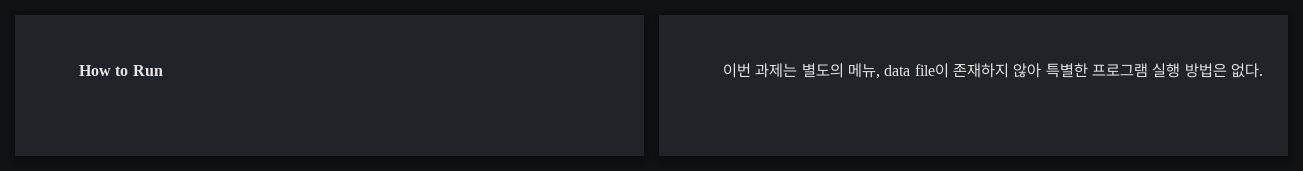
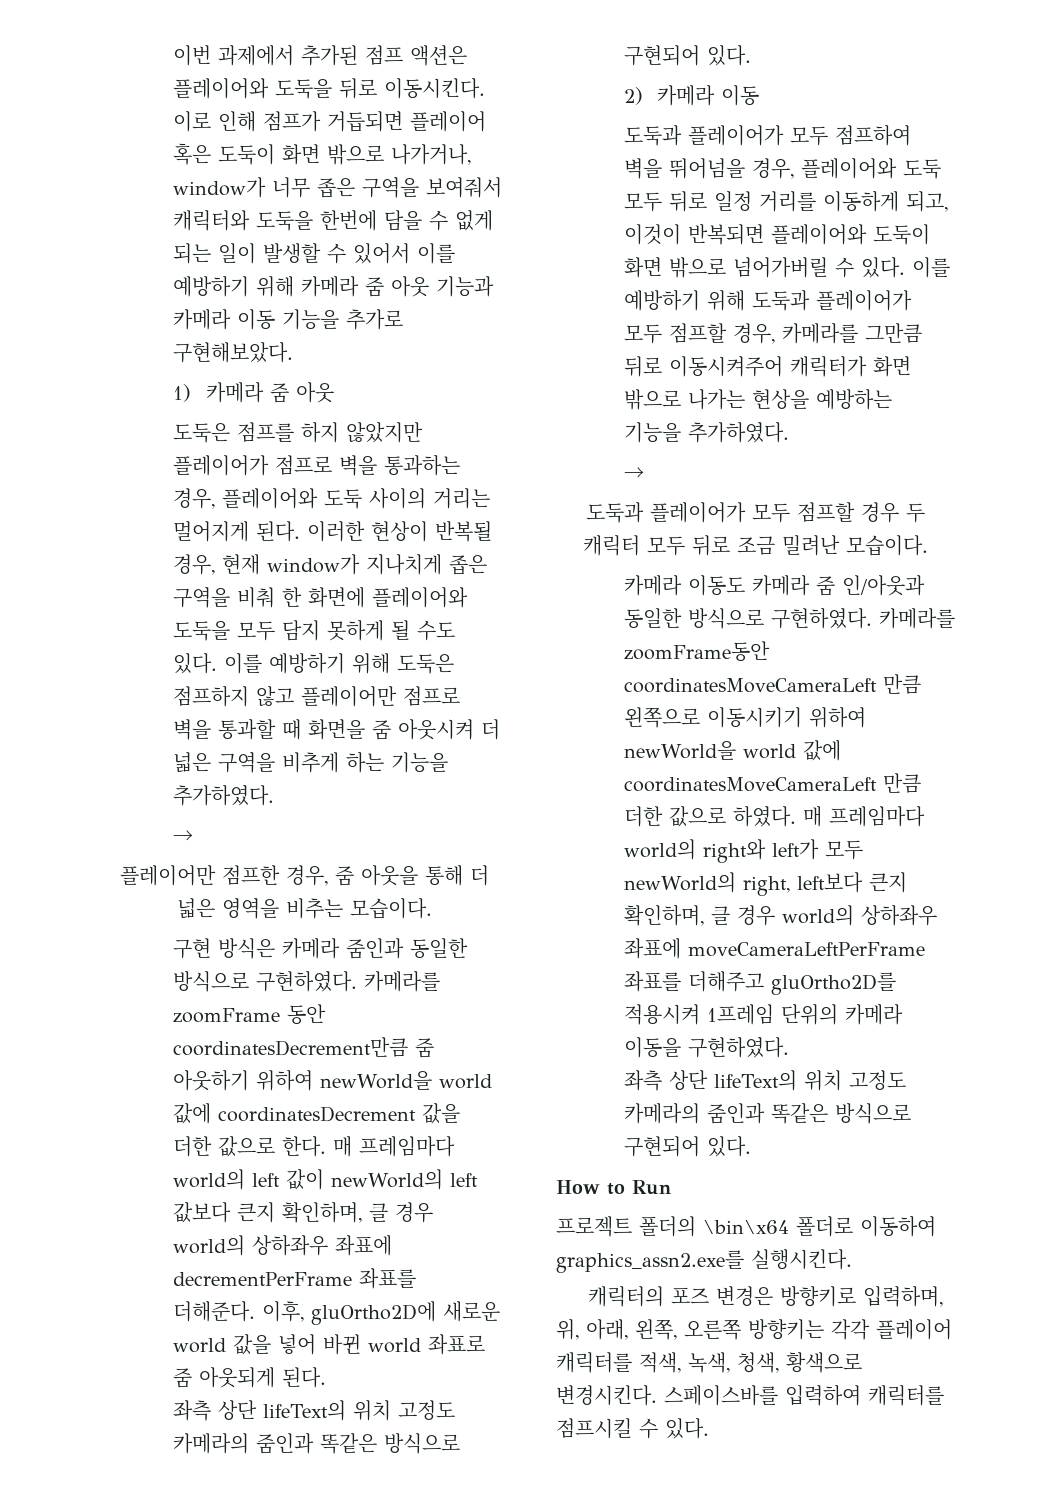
[79,65,163,76] [723,63,1263,79] How to Run // 이번 과제는 별도의 메뉴, data file이 존재하지 않아 특별한 프로그램 실행 방법은 없다. -> [172,45,467,66] [172,78,485,99] [172,111,486,132] [172,143,471,165] [172,177,502,198] [172,210,493,231] [172,243,455,264] [172,276,494,297] [172,309,403,330] [172,342,293,363] [172,382,335,403] [172,422,423,443] [172,455,460,476] [172,488,490,509] [172,521,492,542] [172,554,487,575] [172,587,468,608] [172,620,455,641] [172,653,454,674] [172,686,460,707] [172,719,500,740] [172,752,448,773] [172,785,274,806] [172,830,193,843] [120,865,489,886] [177,898,432,919] [172,938,468,959] [172,971,440,992] [172,1004,326,1025] [172,1037,434,1058] [172,1070,493,1091] [172,1103,460,1124] [172,1136,455,1157] [172,1169,479,1190] [172,1202,433,1223] [172,1235,392,1256] [172,1268,416,1289] [172,1301,500,1325] [172,1334,485,1355] [172,1367,326,1388] [172,1400,456,1421] [172,1433,460,1454] [623,45,751,66] [623,85,760,106] [623,125,911,146] [623,158,941,179] [623,191,948,212] [623,224,930,245] [623,257,950,278] [623,290,912,311] [623,323,922,344] [623,356,911,377] [623,389,892,410] [623,422,789,443] [623,467,644,480] [586,502,925,523] [583,535,928,556] [623,575,925,596] [623,608,955,629] [623,641,770,662] [623,674,921,694] [623,707,866,728] [623,740,842,761] [623,773,921,793] [623,806,925,827] [623,839,863,863] [623,872,908,896] [623,905,937,926] [623,938,925,959] [623,971,896,995] [623,1004,903,1025] [623,1037,789,1058] [623,1070,907,1091] [623,1103,911,1124] [623,1136,751,1157] [556,1180,671,1195] [556,1216,936,1237] [556,1249,852,1273] [588,1286,944,1307] [556,1319,952,1340] [556,1352,862,1373] [556,1385,944,1406] [556,1418,709,1439] 이번 과제에서 추가된 점프 액션은 플레이어와 도둑을 뒤로 이동시킨다. 이로 인해 점프가 거듭되면 플레이어 혹은 도둑이 화면 밖으로 나가거나, window가 너무 좁은 구역을 보여줘서 캐릭터와 도둑을 한번에 담을 수 없게 되는 일이 발생할 수 있어서 이를 예방하기 위해 카메라 줌 아웃 기능과 카메라 이동 기능을 추가로 구현해보았다. // 1) 카메라 줌 아웃 // 도둑은 점프를 하지 않았지만 플레이어가 점프로 벽을 통과하는 경우, 플레이어와 도둑 사이의 거리는 멀어지게 된다. 이러한 현상이 반복될 경우, 현재 window가 지나치게 좁은 구역을 비춰 한 화면에 플레이어와 도둑을 모두 담지 못하게 될 수도 있다. 이를 예방하기 위해 도둑은 점프하지 않고 플레이어만 점프로 벽을 통과할 때 화면을 줌 아웃시켜 더 넓은 구역을 비추게 하는 기능을 추가하였다. // → // 플레이어만 점프한 경우, 줌 아웃을 통해 더 넓은 영역을 비추는 모습이다. // 구현 방식은 카메라 줌인과 동일한 방식으로 구현하였다. 카메라를 zoomFrame 동안 coordinatesDecrement만큼 줌 아웃하기 위하여 newWorld을 world 값에 coordinatesDecrement 값을 더한 값으로 한다. 매 프레임마다 world의 left 값이 newWorld의 left 값보다 큰지 확인하며, 클 경우 world의 상하좌우 좌표에 decrementPerFrame 좌표를 더해준다. 이후, gluOrtho2D에 새로운 world 값을 넣어 바뀐 world 좌표로 줌 아웃되게 된다. // 좌측 상단 lifeText의 위치 고정도 카메라의 줌인과 똑같은 방식으로 구현되어 있다. // 2) 카메라 이동 // 도둑과 플레이어가 모두 점프하여 벽을 뛰어넘을 경우, 플레이어와 도둑 모두 뒤로 일정 거리를 이동하게 되고, 이것이 반복되면 플레이어와 도둑이 화면 밖으로 넘어가버릴 수 있다. 이를 예방하기 위해 도둑과 플레이어가 모두 점프할 경우, 카메라를 그만큼 뒤로 이동시켜주어 캐릭터가 화면 밖으로 나가는 현상을 예방하는 기능을 추가하였다. // → // 도둑과 플레이어가 모두 점프할 경우 두 캐릭터 모두 뒤로 조금 밀려난 모습이다. // 카메라 이동도 카메라 줌 인/아웃과 동일한 방식으로 구현하였다. 카메라를 zoomFrame동안 coordinatesMoveCameraLeft 만큼 왼쪽으로 이동시키기 위하여 newWorld을 world 값에 coordinatesMoveCameraLeft 만큼 더한 값으로 하였다. 매 프레임마다 world의 right와 left가 모두 newWorld의 right, left보다 큰지 확인하며, 클 경우 world의 상하좌우 좌표에 moveCameraLeftPerFrame 좌표를 더해주고 gluOrtho2D를 적용시켜 1프레임 단위의 카메라 이동을 구현하였다. // 좌측 상단 lifeText의 위치 고정도 카메라의 줌인과 똑같은 방식으로 구현되어 있다. // How to Run // 프로젝트 폴더의 \bin\x64 폴더로 이동하여 graphics_assn2.exe를 실행시킨다. // 캐릭터의 포즈 변경은 방향키로 입력하며, 위, 아래, 왼쪽, 오른쪽 방향키는 각각 플레이어 캐릭터를 적색, 녹색, 청색, 황색으로 변경시킨다. 스페이스바를 입력하여 캐릭터를 점프시킬 수 있다.

